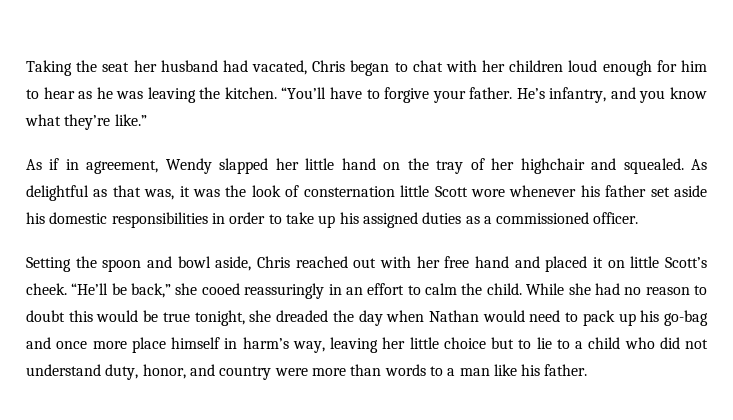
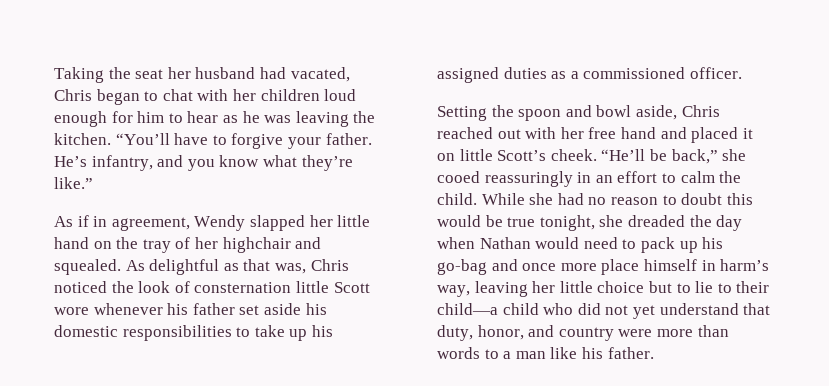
[179,186,221,197] it was -> [310,259,349,271] [54,281,107,293] Chris noticed
[211,212,266,224] in order -> (232, 333) none
[575,341,583,349] a -> [736,281,770,293] [437,303,498,315] their child—a
[26,364,101,376] understand -> [632,303,771,319] yet understand that

